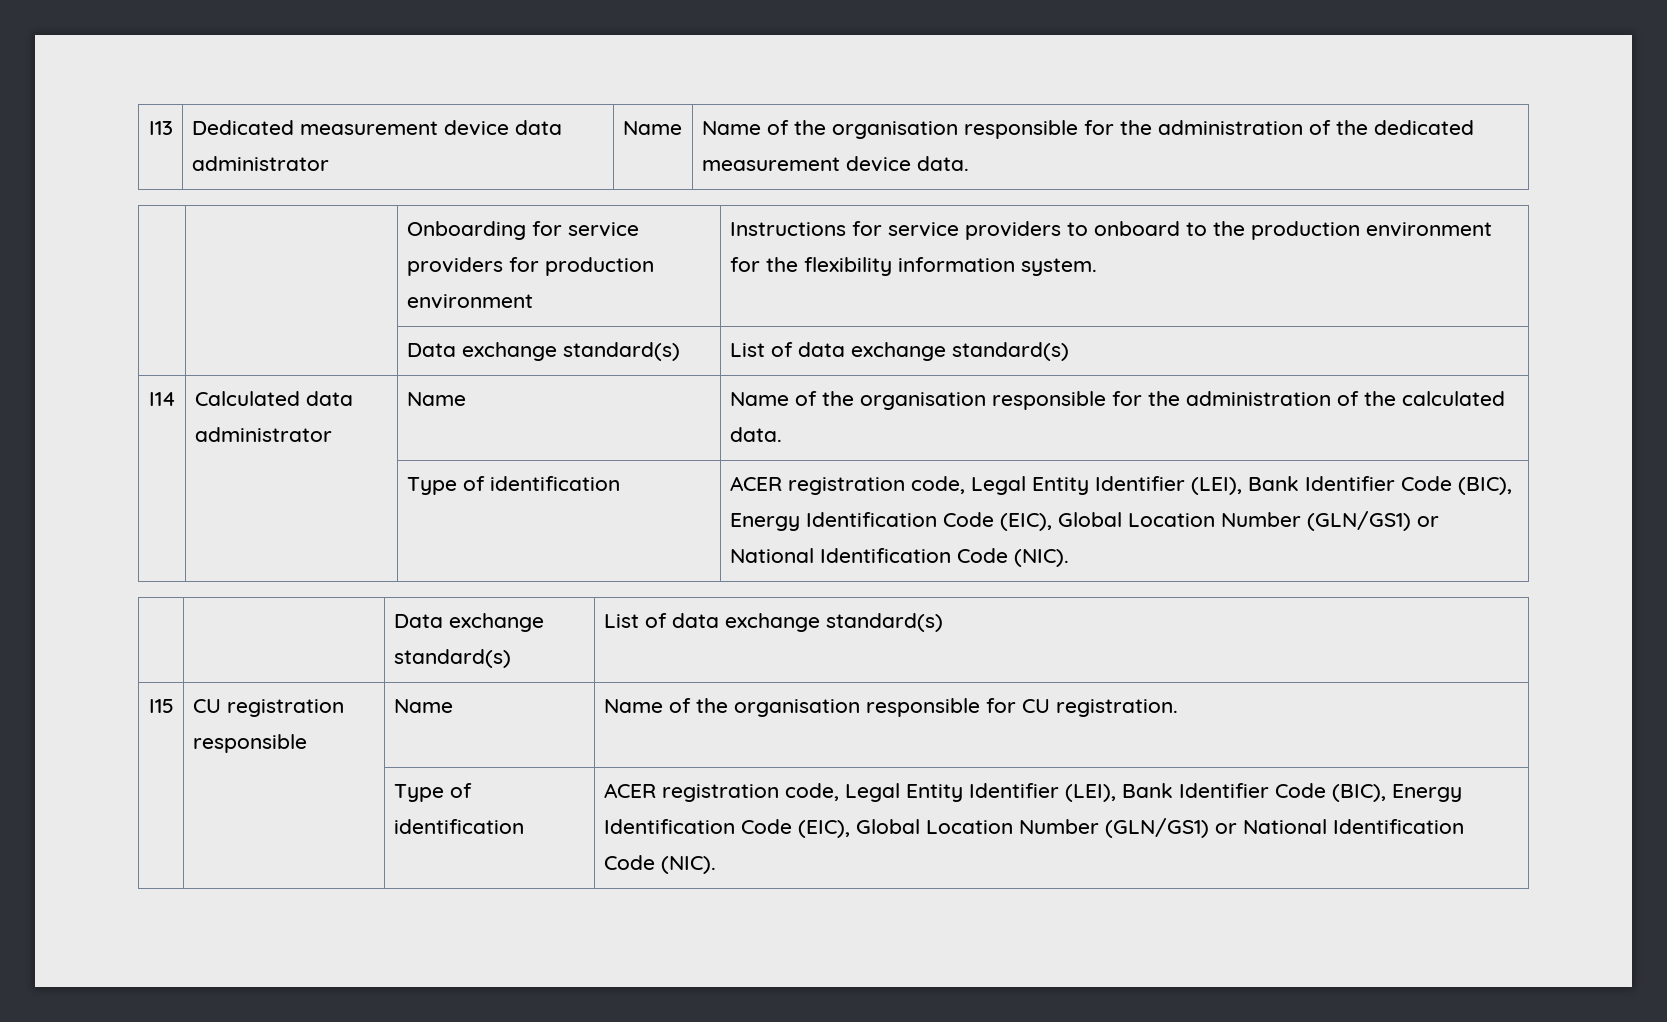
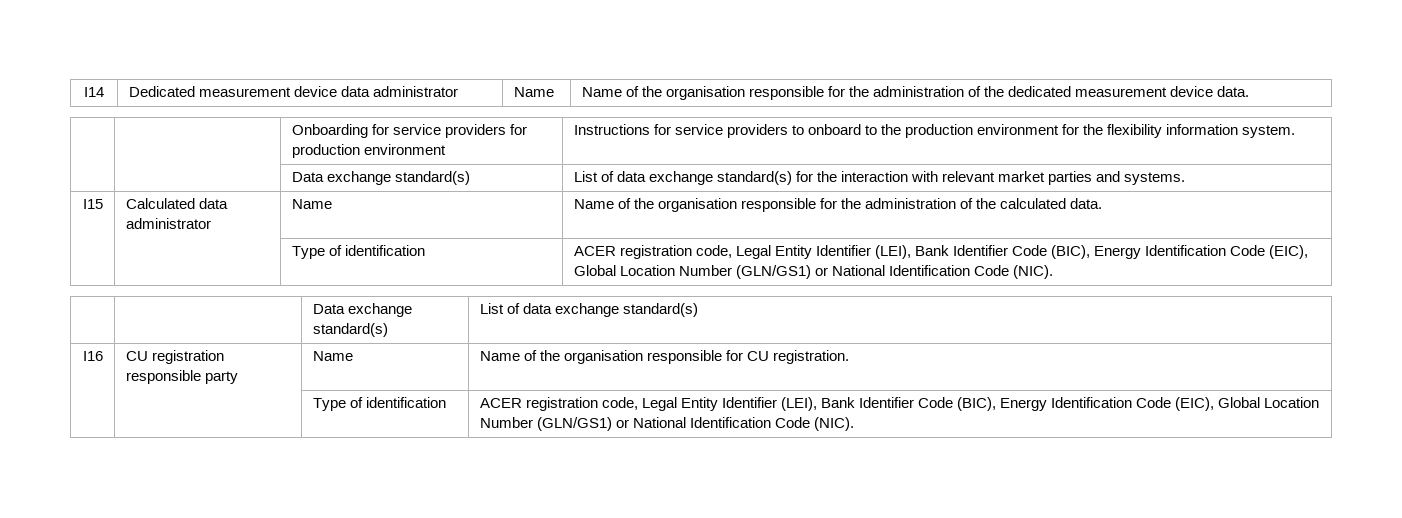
[148,121,173,135] I13 -> [84,87,104,97] I14
[148,392,176,406] // I14 -> [795,171,1186,185] [82,199,103,209] for the interaction with relevant market parties and systems. // I15
[148,699,174,713] I15 -> [82,351,103,361] I16
(307, 743) none -> [204,371,238,384] party

